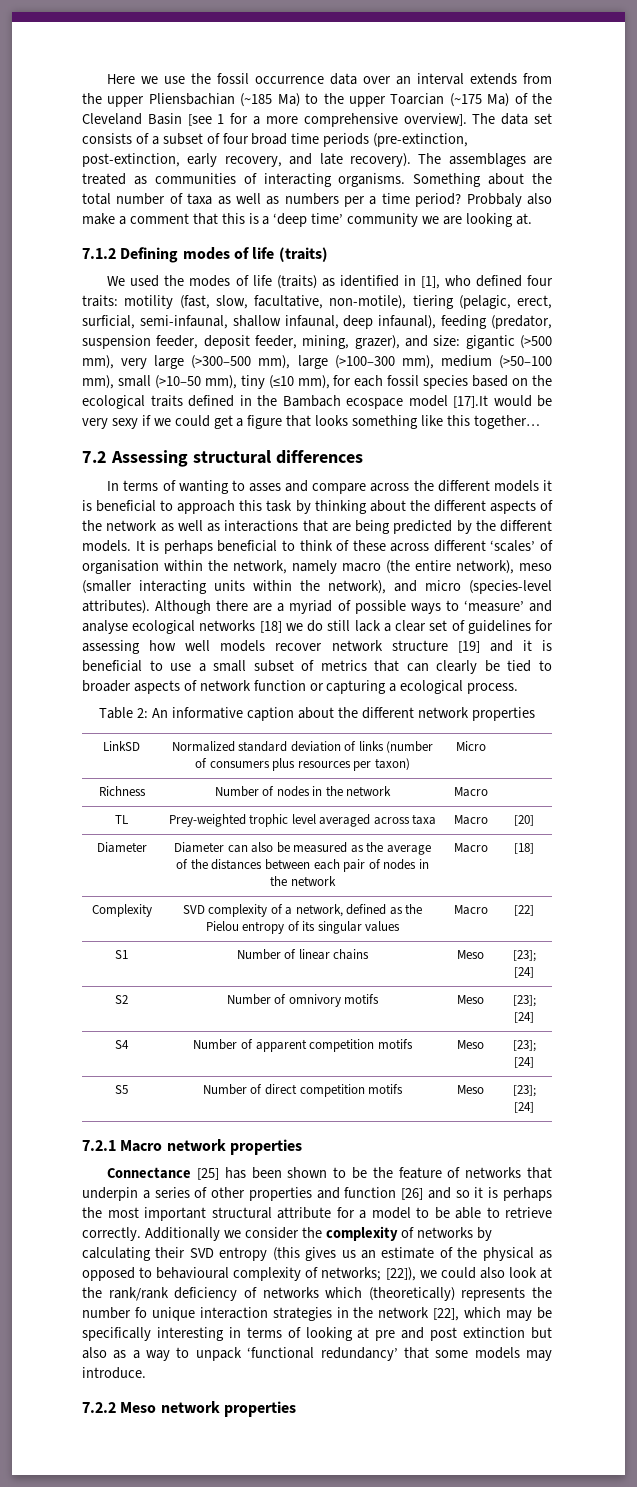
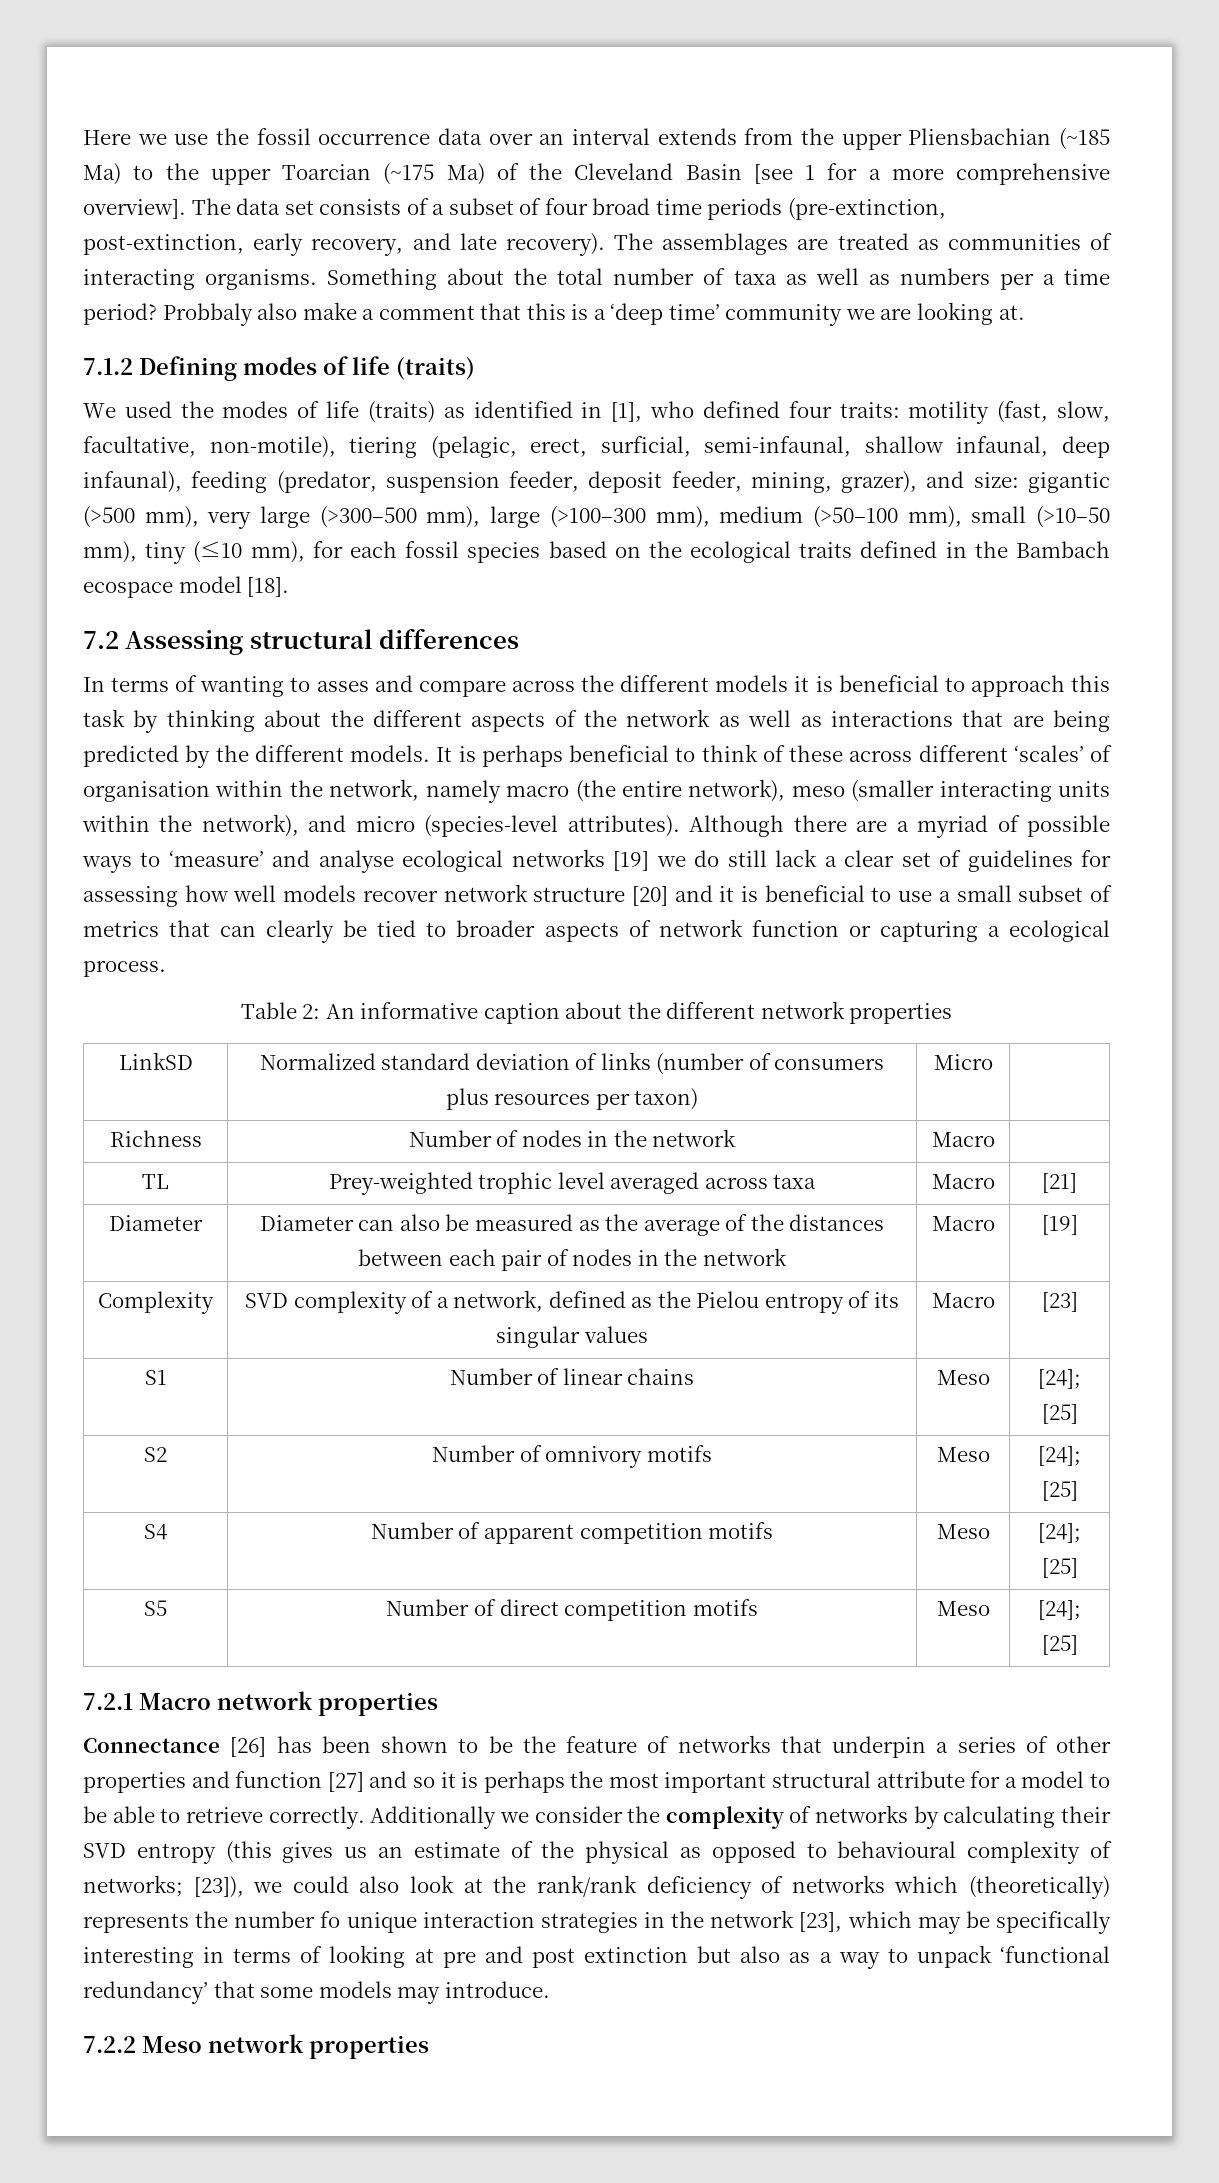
[453,395,552,408] [82,415,540,429] [17].It would be very sexy if we could get a figure that looks something like this together… -> [247,577,290,597] [18].
[259,621,282,633] [18] -> [613,851,650,871] [19]
[457,641,480,653] [19] -> [631,886,668,906] [20]
[514,815,534,826] [20] -> [1042,1173,1077,1193] [21]
[514,843,534,854] [18] -> [1041,1215,1078,1235] [19]
[514,905,534,916] [22] -> [1041,1292,1078,1312] [23]
[512,950,536,962] [514,967,534,978] [23]; [24] -> [1038,1369,1081,1389] [1041,1404,1078,1424] [24]; [25]
[512,995,536,1007] [514,1012,534,1023] [23]; [24] -> [1038,1446,1081,1466] [1041,1481,1078,1501] [24]; [25]
[512,1040,536,1052] [514,1057,534,1068] [23]; [24] -> [1038,1523,1081,1543] [1041,1558,1078,1578] [24]; [25]
[512,1085,536,1097] [514,1102,534,1113] [23]; [24] -> [1038,1600,1081,1620] [1041,1635,1078,1655] [24]; [25]
[197,1168,220,1180] [25] -> [230,1737,267,1757] [26]
[401,1188,424,1200] [26] -> [327,1772,364,1792] [27]
[385,1267,416,1281] [22]), -> [193,1876,244,1898] [23]),
[433,1308,460,1321] [22], -> [799,1912,843,1932] [23],

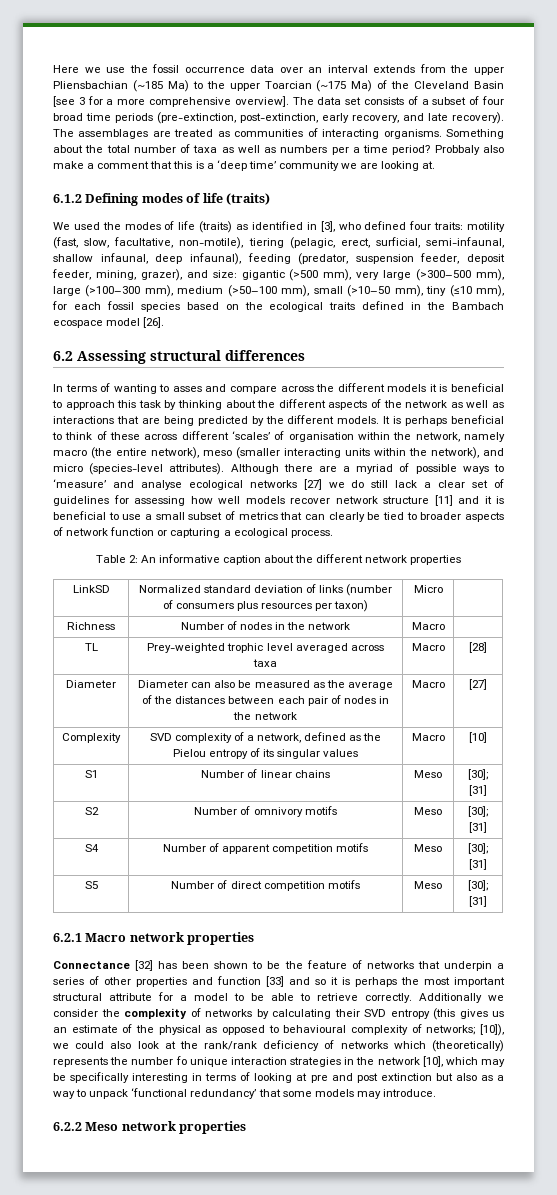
[805,165,815,180] 1 -> [78,97,85,105] 3
[83,358,133,375] 7.1.2 -> [53,194,82,203] 6.1.2
[611,402,643,422] [1], -> [320,221,335,232] [3],
[247,577,290,597] [83,631,119,649] [18]. // 7.2 -> [143,317,165,328] [53,351,73,361] [26]. // 6.2
[613,851,650,871] [19] -> [303,479,322,490] [27]
[631,886,668,906] [20] -> [434,495,453,506] [11]
[1042,1173,1077,1193] [21] -> [469,642,487,653] [28]
[1041,1215,1078,1235] [19] -> [469,679,487,690] [27]
[1041,1292,1078,1312] [23] -> [469,732,487,743] [10]
[1038,1369,1081,1389] [1041,1404,1078,1424] [24]; [25] -> [468,769,488,780] [469,785,487,796] [30]; [31]
[1038,1446,1081,1466] [1041,1481,1078,1501] [24]; [25] -> [468,806,488,817] [469,822,487,833] [30]; [31]
[1038,1523,1081,1543] [1041,1558,1078,1578] [24]; [25] -> [468,843,488,854] [469,859,487,870] [30]; [31]
[1038,1600,1081,1620] [1041,1635,1078,1655] [83,1693,133,1710] [24]; [25] // 7.2.1 -> [468,880,488,891] [469,896,487,907] [53,933,82,942] [30]; [31] // 6.2.1
[230,1737,267,1757] [26] -> [135,960,154,971] [32]
[327,1772,364,1792] [27] -> [266,976,284,987] [33]
[193,1876,244,1898] [23]), -> [480,1024,504,1036] [10]),
[799,1912,843,1932] [23], -> [422,1056,443,1067] [10],
[83,2036,136,2053] 7.2.2 -> [53,1122,82,1131] 6.2.2

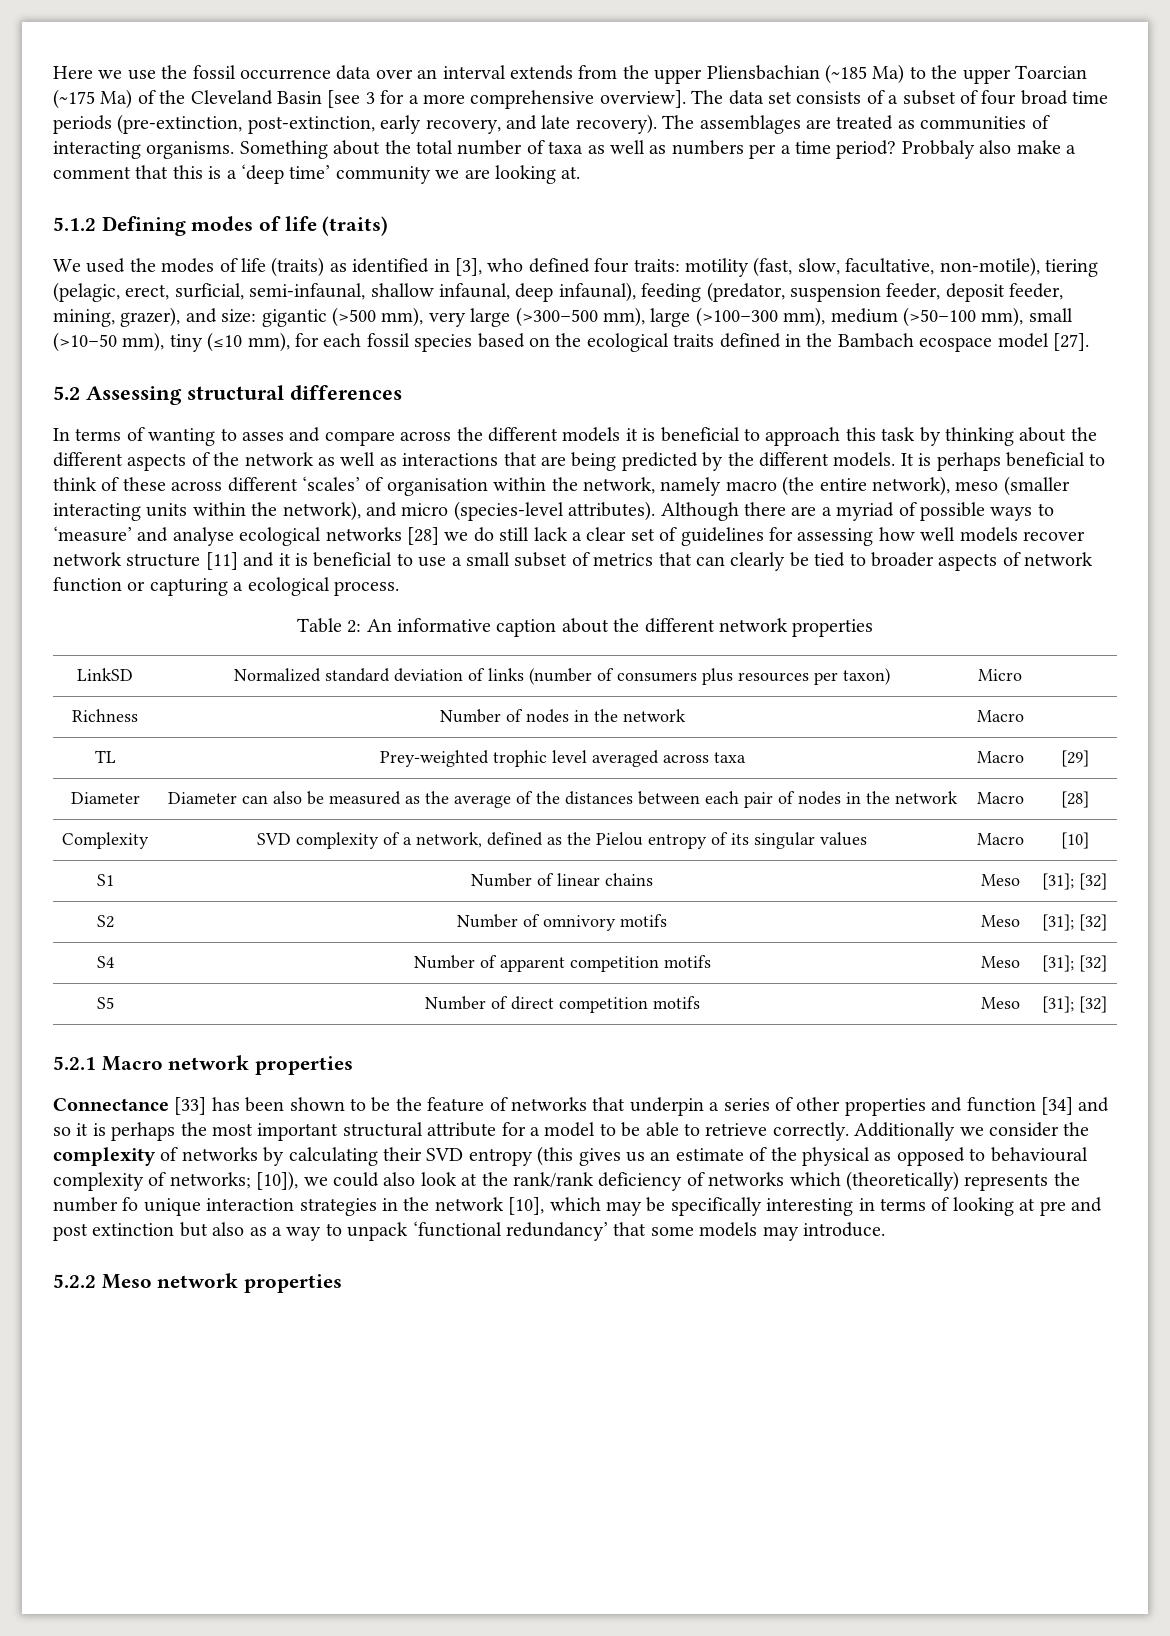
[53,194,82,203] 6.1.2 -> [53,217,96,231] 5.1.2
[143,317,165,328] [53,351,73,361] [26]. // 6.2 -> [1052,333,1089,351] [53,386,80,400] [27]. // 5.2
[303,479,322,490] [27] -> [407,527,439,545] [28]
[469,642,487,653] [28] -> [1060,750,1089,767] [29]
[469,679,487,690] [27] -> [1060,791,1089,808] [28]
[468,769,488,780] [469,785,487,796] [30]; [31] -> [1042,873,1107,890] [31]; [32]
[468,806,488,817] [469,822,487,833] [30]; [31] -> [1042,914,1107,931] [31]; [32]
[468,843,488,854] [469,859,487,870] [30]; [31] -> [1042,955,1107,972] [31]; [32]
[468,880,488,891] [469,896,487,907] [53,933,82,942] [30]; [31] // 6.2.1 -> [1042,996,1107,1013] [53,1056,96,1070] [31]; [32] // 5.2.1
[135,960,154,971] [32] -> [174,1097,207,1115] [33]
[266,976,284,987] [33] -> [1040,1097,1073,1115] [34]
[53,1122,82,1131] 6.2.2 -> [53,1274,96,1288] 5.2.2

